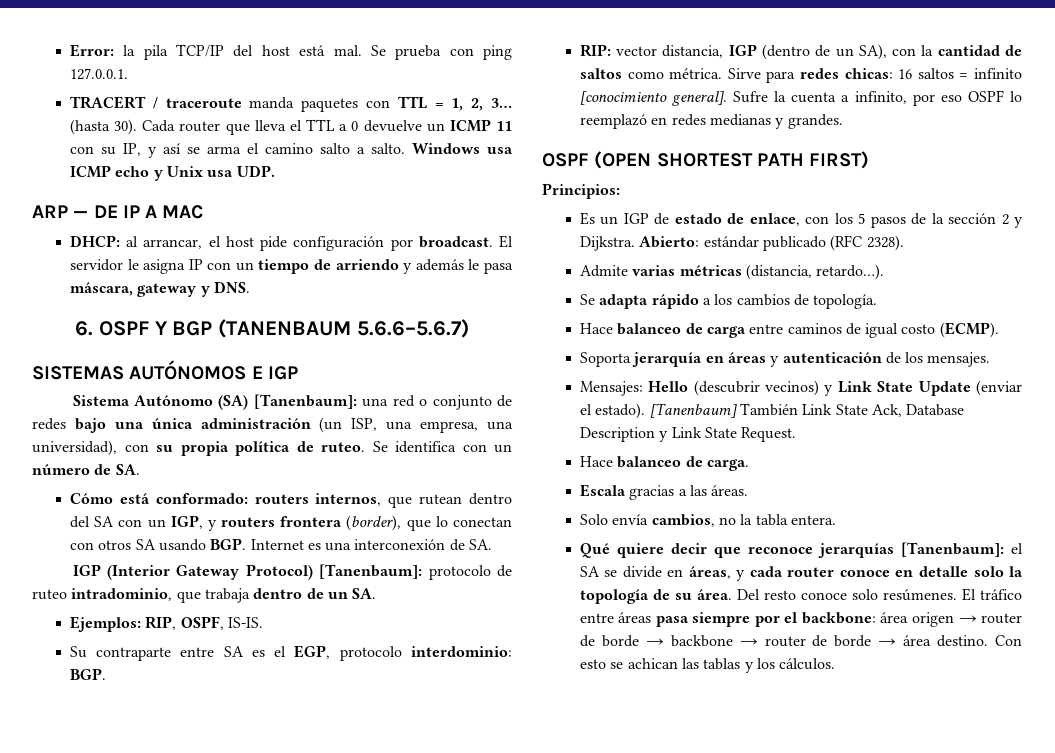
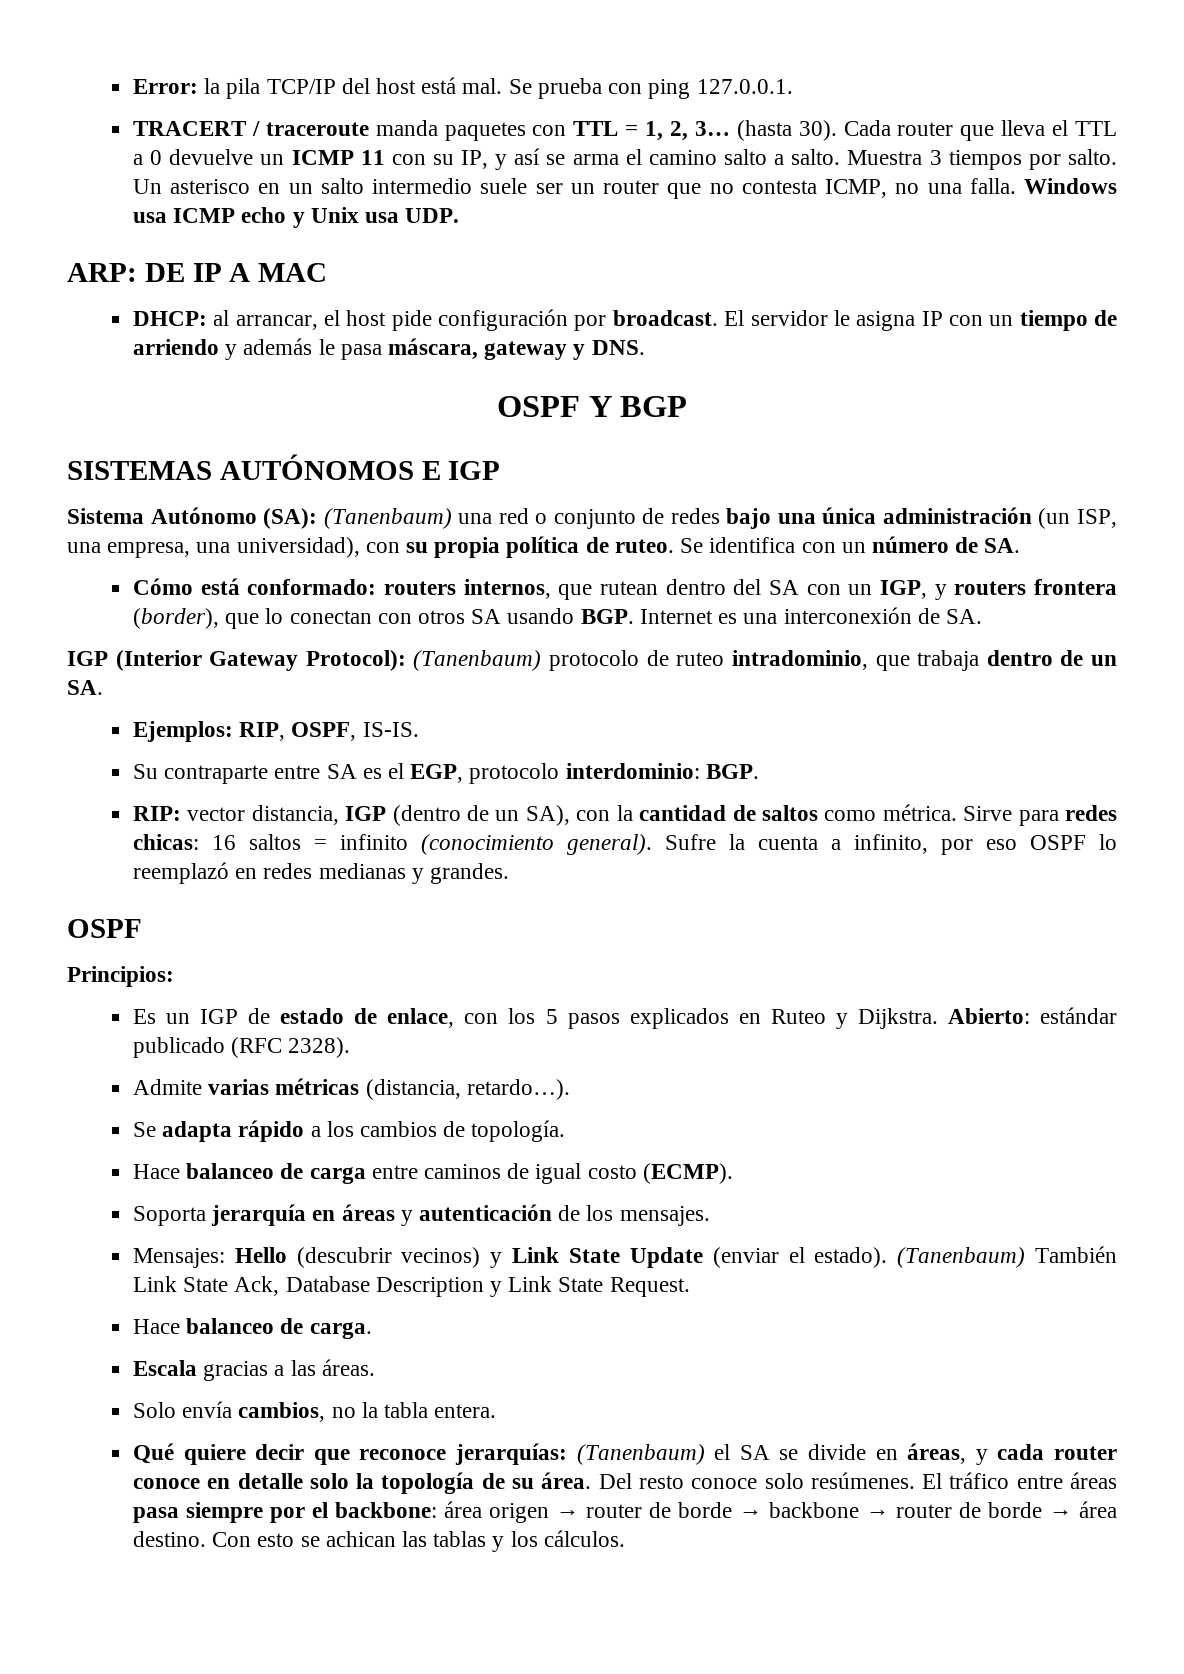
(405, 148) none -> [847,149,1117,170] [132,178,1016,199] Muestra 3 tiempos por salto. Un asterisco en un salto intermedio suele ser un router que no contesta ICMP, no una falla.
[32,205,89,218] ARP — -> [67,263,137,282] ARP:
[75,321,94,336] 6. -> (645, 347) none
[218,319,469,338] (TANENBAUM 5.6.6–5.6.7) -> (688, 406) none
[218,394,357,410] (SA) [Tanenbaum]: -> [263,508,452,529] (SA): (Tanenbaum)
[245,564,423,580] Protocol) [Tanenbaum]: -> [305,650,542,671] Protocol): (Tanenbaum)
[579,91,728,106] [conocimiento general]. -> [420,834,652,855] (conocimiento general).
[594,151,870,169] (OPEN SHORTEST PATH FIRST) -> (142, 928) none
[911,213,1009,225] de la sección 2 -> [629,1008,826,1029] explicados en Ruteo
[649,403,737,418] [Tanenbaum] -> [897,1247,1026,1268] (Tanenbaum)
[817,542,1004,558] jerarquías [Tanenbaum]: -> [454,1443,705,1465] jerarquías: (Tanenbaum)

